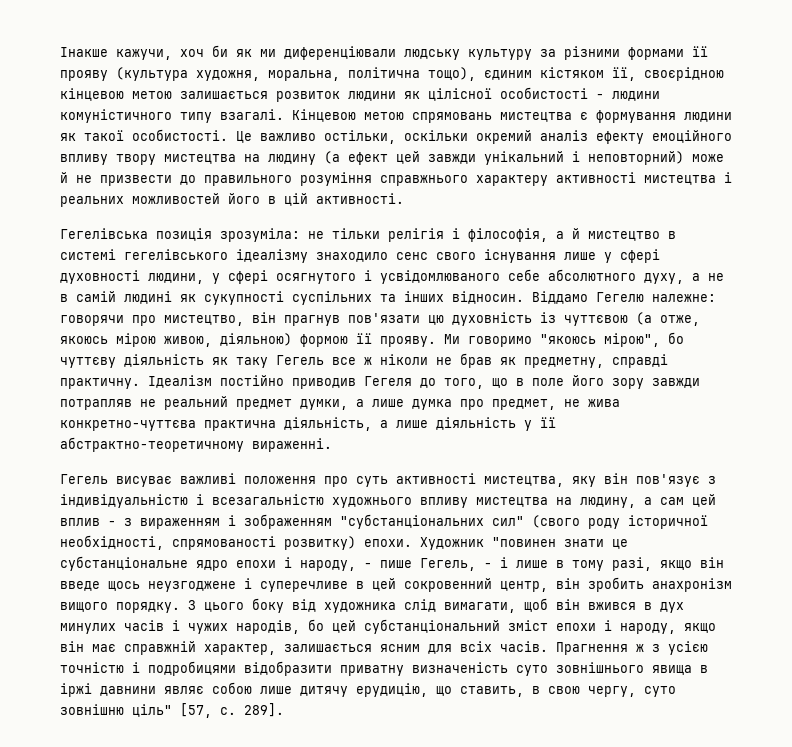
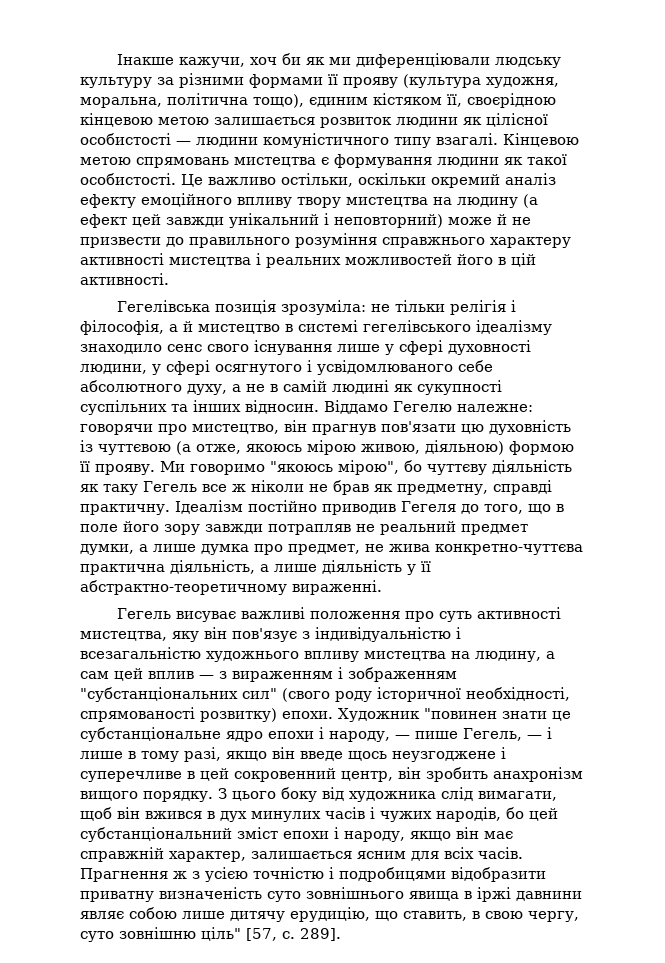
[596,94,604,99] - -> [176,141,191,145] —
[108,521,116,526] - -> [199,675,214,679] —
[364,563,372,568] - -> [395,735,410,739] —
[484,563,492,568] - -> [527,735,542,739] —

